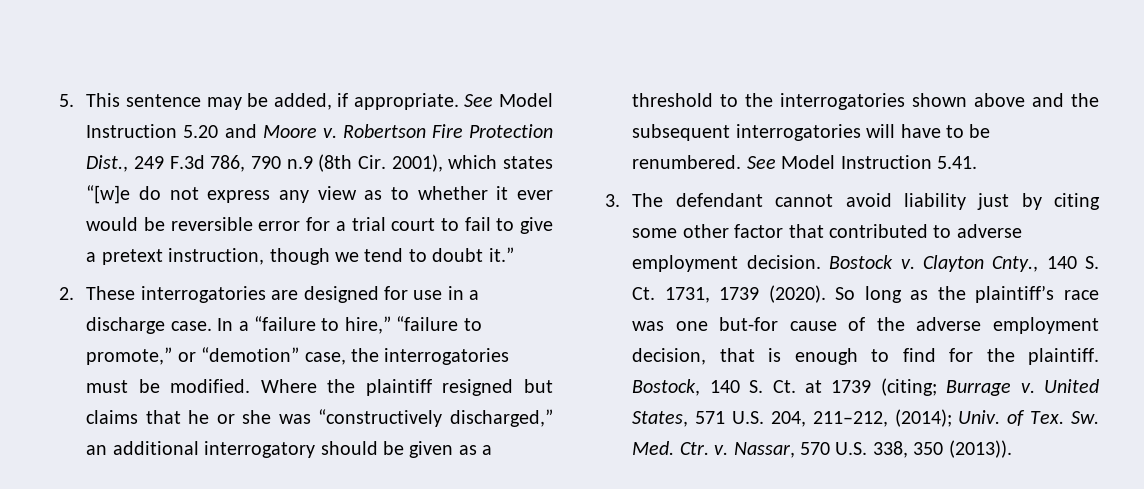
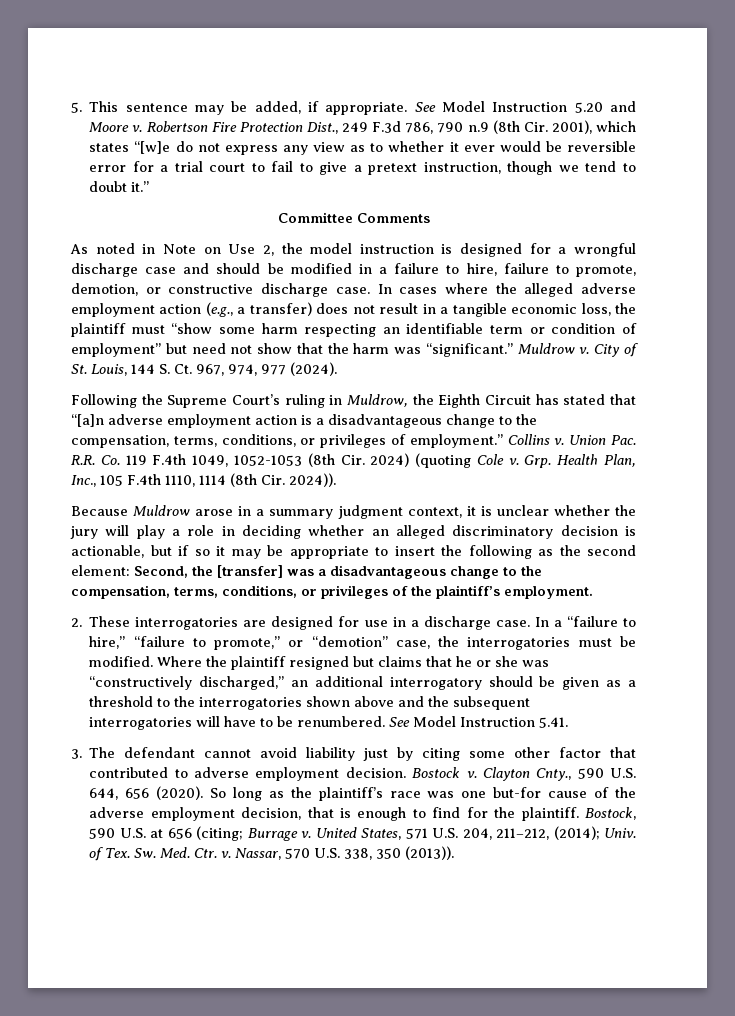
(514, 254) none -> [277,212,430,223] [70,243,637,257] [71,263,636,277] [71,283,636,297] [71,302,636,317] [71,323,637,337] [71,343,638,357] [71,362,337,376] [71,394,637,408] [71,414,537,428] [71,434,636,448] [71,453,636,468] [71,473,336,487] [71,505,636,519] [70,525,636,539] [71,545,636,559] [71,565,542,579] [71,585,593,599] // Committee Comments // As noted in Note on Use 2, the model instruction is designed for a wrongful discharge case and should be modified in a failure to hire, failure to promote, demotion, or constructive discharge case. In cases where the alleged adverse employment action (e.g., a transfer) does not result in a tangible economic loss, the plaintiff must “show some harm respecting an identifiable term or condition of employment” but need not show that the harm was “significant.” Muldrow v. City of St. Louis, 144 S. Ct. 967, 974, 977 (2024). // Following the Supreme Court’s ruling in Muldrow, the Eighth Circuit has stated that “[a]n adverse employment action is a disadvantageous change to the compensation, terms, conditions, or privileges of employment.” Collins v. Union Pac. R.R. Co. 119 F.4th 1049, 1052-1053 (8th Cir. 2024) (quoting Cole v. Grp. Health Plan, Inc., 105 F.4th 1110, 1114 (8th Cir. 2024)). // Because Muldrow arose in a summary judgment context, it is unclear whether the jury will play a role in deciding whether an alleged discriminatory decision is actionable, but if so it may be appropriate to insert the following as the second element: Second, the [transfer] was a disadvantageous change to the compensation, terms, conditions, or privileges of the plaintiff’s employment.
[1046,256,1099,269] [632,287,760,303] 140 S. Ct. 1731, 1739 -> [577,768,636,779] [89,788,150,800] 590 U.S. 644, 656
[709,380,872,393] 140 S. Ct. at 1739 -> [89,828,192,839] 590 U.S. at 656

